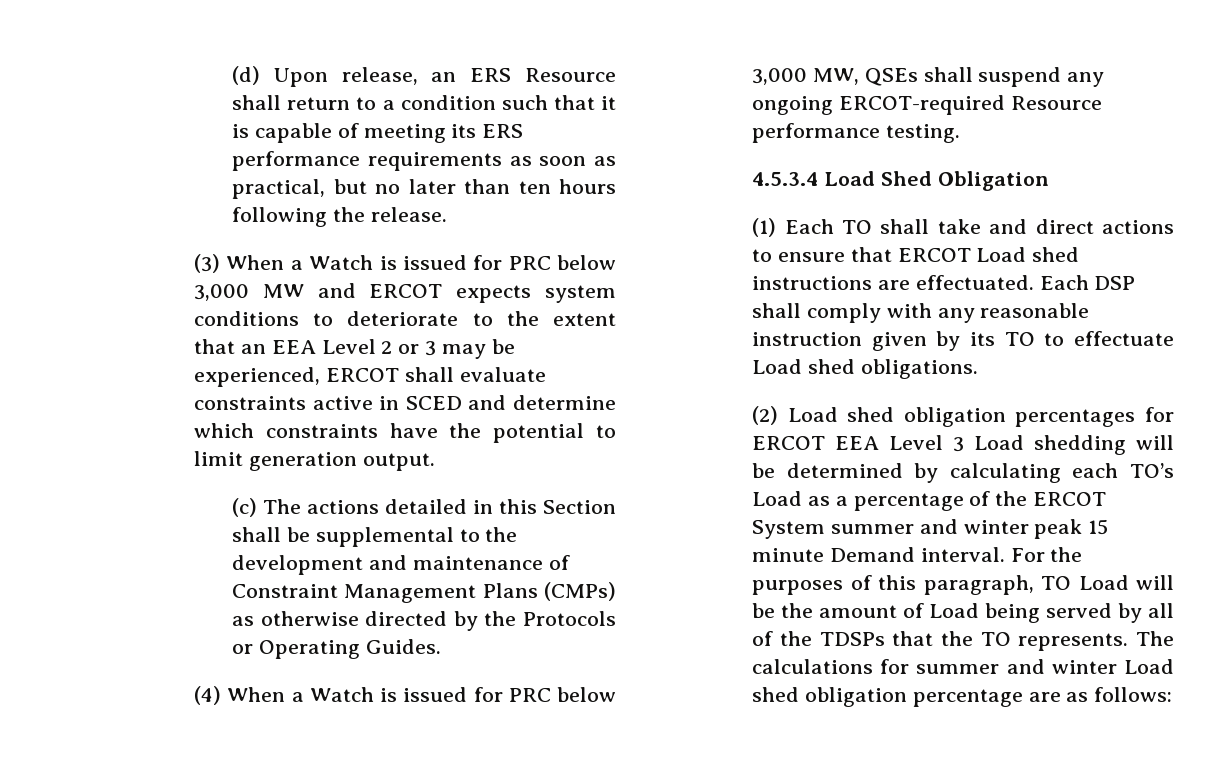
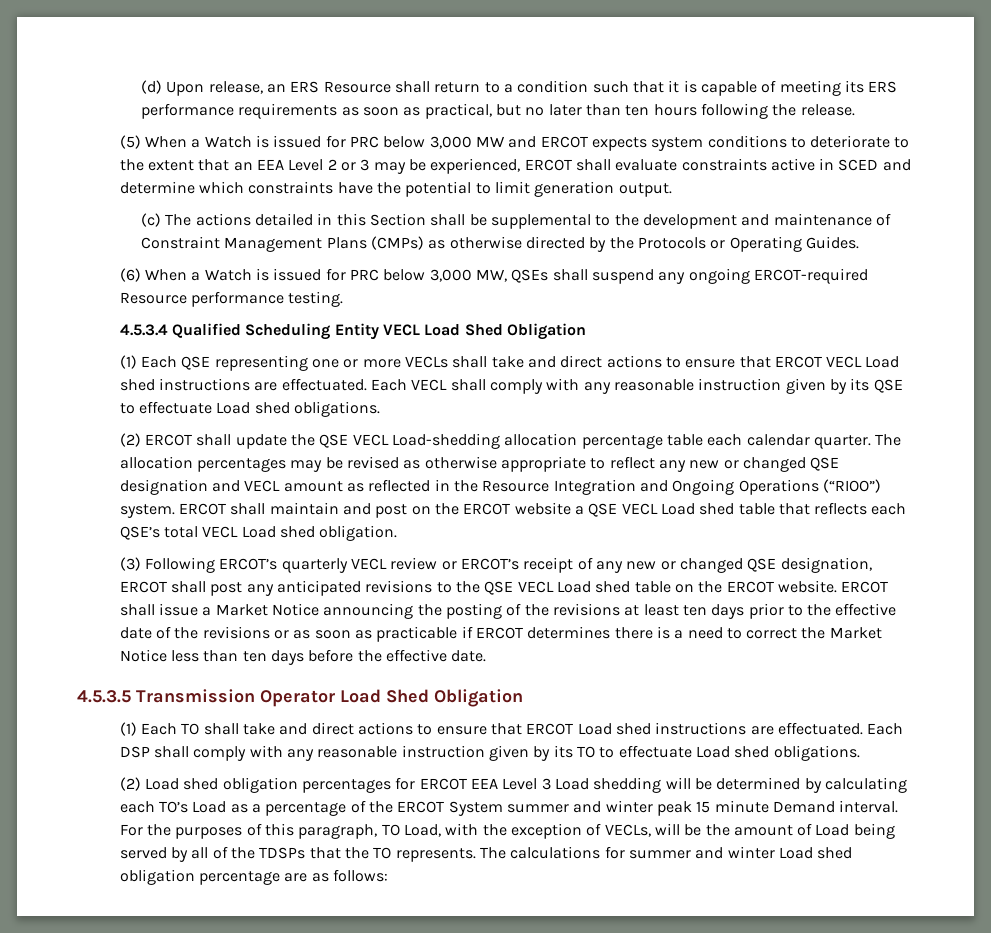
[194,254,221,273] (3) -> [119,135,141,149] (5)
[194,686,222,705] (4) -> [119,268,141,282] (6)
(819, 179) none -> [172,323,586,340] [119,355,900,371] [119,378,903,394] [119,401,380,417] [119,433,902,449] [119,456,840,472] [119,479,881,495] [119,502,907,518] [119,525,398,541] [119,557,872,573] [119,580,889,596] [119,603,897,619] [119,626,882,642] [119,649,487,665] [77,689,335,707] Qualified Scheduling Entity VECL Load Shed Obligation // (1) Each QSE representing one or more VECLs shall take and direct actions to ensure that ERCOT VECL Load shed instructions are effectuated. Each VECL shall comply with any reasonable instruction given by its QSE to effectuate Load shed obligations. // (2) ERCOT shall update the QSE VECL Load-shedding allocation percentage table each calendar quarter. The allocation percentages may be revised as otherwise appropriate to reflect any new or changed QSE designation and VECL amount as reflected in the Resource Integration and Ongoing Operations (“RIOO”) system. ERCOT shall maintain and post on the ERCOT website a QSE VECL Load shed table that reflects each QSE’s total VECL Load shed obligation. // (3) Following ERCOT’s quarterly VECL review or ERCOT’s receipt of any new or changed QSE designation, ERCOT shall post any anticipated revisions to the QSE VECL Load shed table on the ERCOT website. ERCOT shall issue a Market Notice announcing the posting of the revisions at least ten days prior to the effective date of the revisions or as soon as practicable if ERCOT determines there is a need to correct the Market Notice less than ten days before the effective date. // 4.5.3.5 Transmission Operator
[1078,575,1129,590] Load -> [403,823,651,839] Load, with the exception of VECLs,

